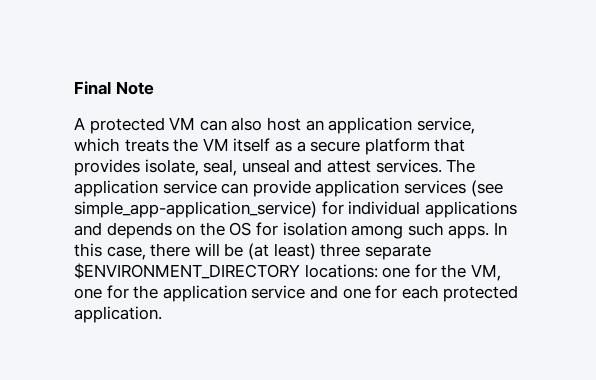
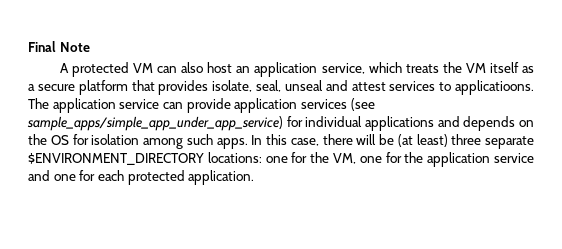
[375,159,442,173] services. -> [389,80,534,95] services to applicatioons.
[74,201,317,218] simple_app-application_service) -> [27,116,283,131] sample_apps/simple_app_under_app_service)

